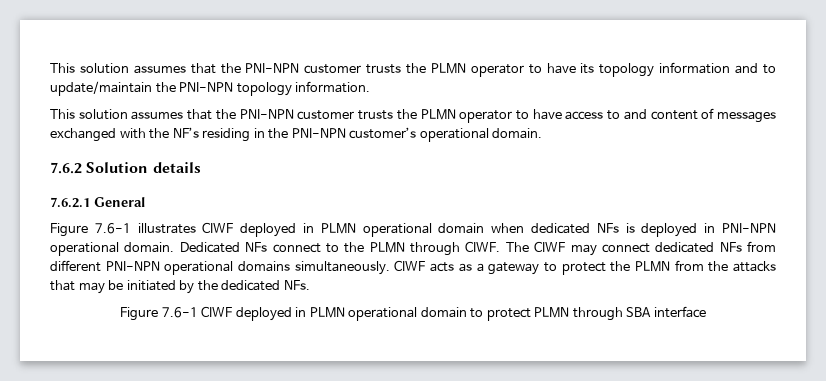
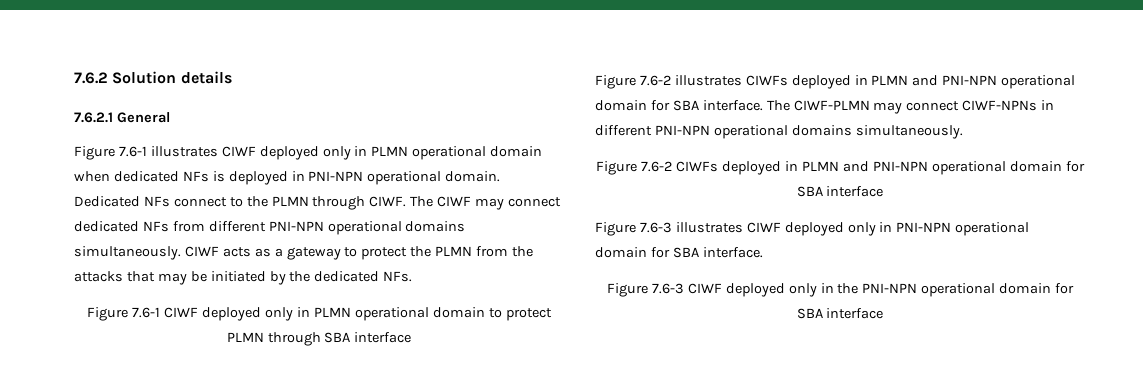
[50,62,776,77] [50,81,371,96] [50,108,776,123] [50,127,543,142] This solution assumes that the PNI-NPN customer trusts the PLMN operator to have its topology information and to update/maintain the PNI-NPN topology information. // This solution assumes that the PNI-NPN customer trusts the PLMN operator to have access to and content of messages exchanged with the NF’s residing in the PNI-NPN customer’s operational domain. // -> (74, 78) none
(297, 230) none -> [322,146,351,160] only
(292, 314) none -> [265,307,294,321] only
(706, 312) none -> [595,75,1076,89] [595,100,1055,114] [595,125,963,139] [596,161,1085,175] [796,186,884,197] [595,222,1030,236] [595,247,763,258] [606,283,1075,297] [796,308,884,319] // Figure 7.6-2 illustrates CIWFs deployed in PLMN and PNI-NPN operational domain for SBA interface. The CIWF-PLMN may connect CIWF-NPNs in different PNI-NPN operational domains simultaneously. // Figure 7.6-2 CIWFs deployed in PLMN and PNI-NPN operational domain for SBA interface // Figure 7.6-3 illustrates CIWF deployed only in PNI-NPN operational domain for SBA interface. // Figure 7.6-3 CIWF deployed only in the PNI-NPN operational domain for SBA interface

